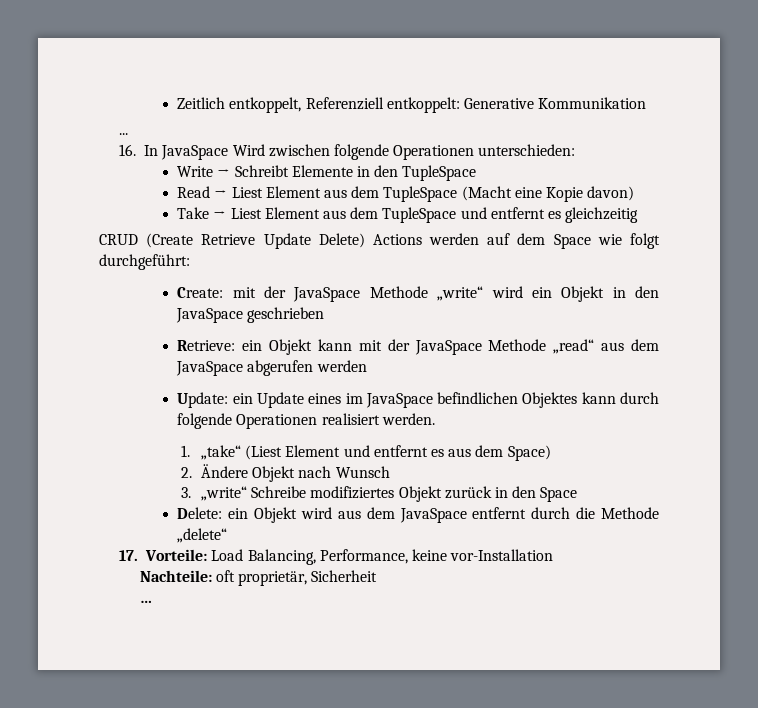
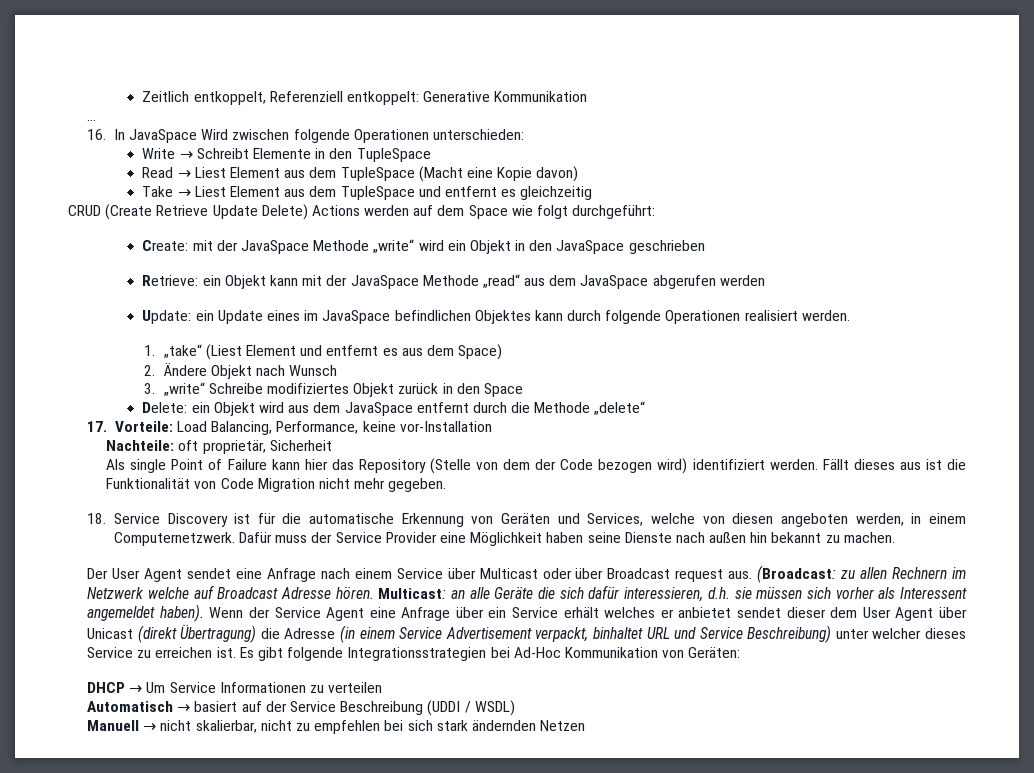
[139,600,152,603] … -> [106,458,966,474] [106,478,447,492] [87,513,967,527] [113,532,895,546] [87,565,966,583] [87,585,967,602] [87,604,967,622] [87,624,966,643] [87,647,741,661] [87,682,383,693] [87,700,515,716] [87,720,586,734] Als single Point of Failure kann hier das Repository (Stelle von dem der Code bezogen wird) identifiziert werden. Fällt dieses aus ist die Funktionalität von Code Migration nicht mehr gegeben. // 18. Service Discovery ist für die automatische Erkennung von Geräten und Services, welche von diesen angeboten werden, in einem Computernetzwerk. Dafür muss der Service Provider eine Möglichkeit haben seine Dienste nach außen hin bekannt zu machen. // Der User Agent sendet eine Anfrage nach einem Service über Multicast oder über Broadcast request aus. (Broadcast: zu allen Rechnern im Netzwerk welche auf Broadcast Adresse hören. Multicast: an alle Geräte die sich dafür interessieren, d.h. sie müssen sich vorher als Interessent angemeldet haben). Wenn der Service Agent eine Anfrage über ein Service erhält welches er anbietet sendet dieser dem User Agent über Unicast (direkt Übertragung) die Adresse (in einem Service Advertisement verpackt, binhaltet URL und Service Beschreibung) unter welcher dieses Service zu erreichen ist. Es gibt folgende Integrationsstrategien bei Ad-Hoc Kommunikation von Geräten: // DHCP → Um Service Informationen zu verteilen // Automatisch → basiert auf der Service Beschreibung (UDDI / WSDL) // Manuell → nicht skalierbar, nicht zu empfehlen bei sich stark ändernden Netzen

